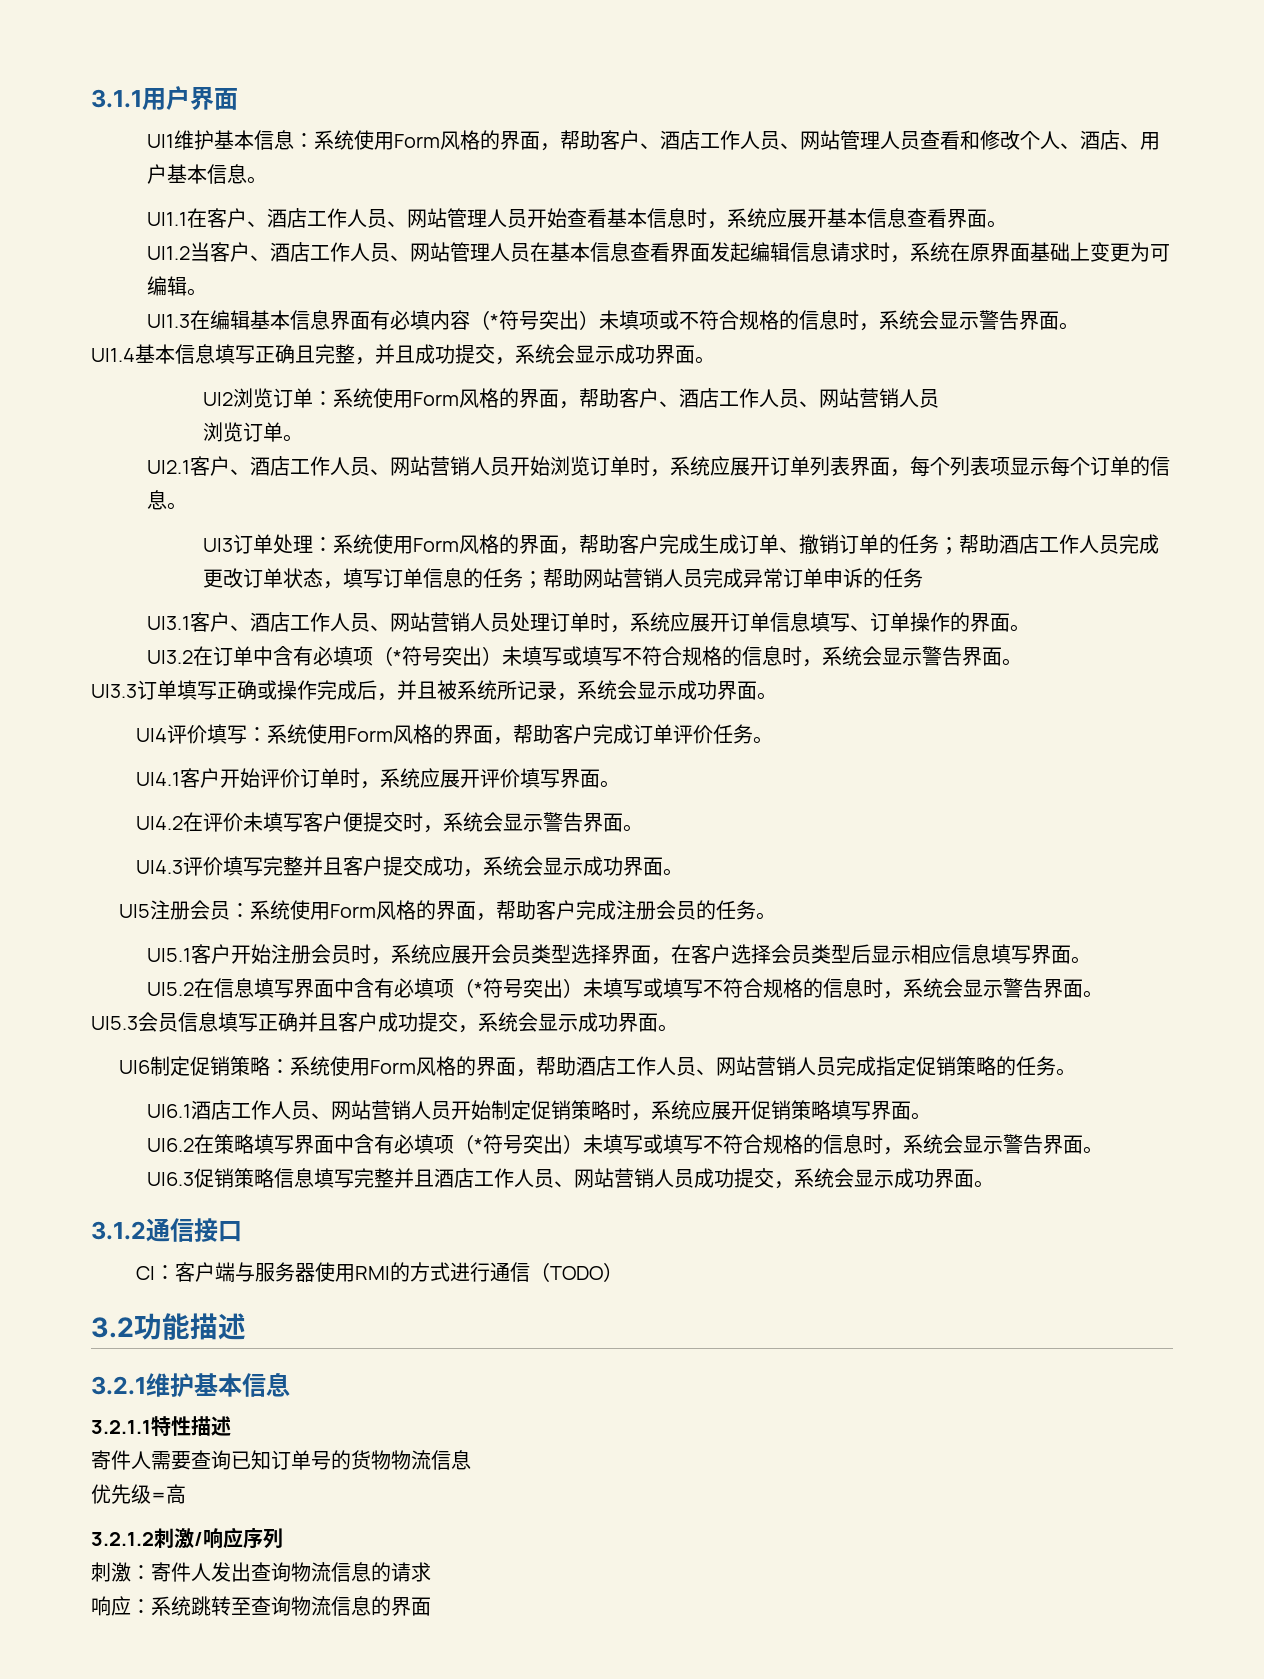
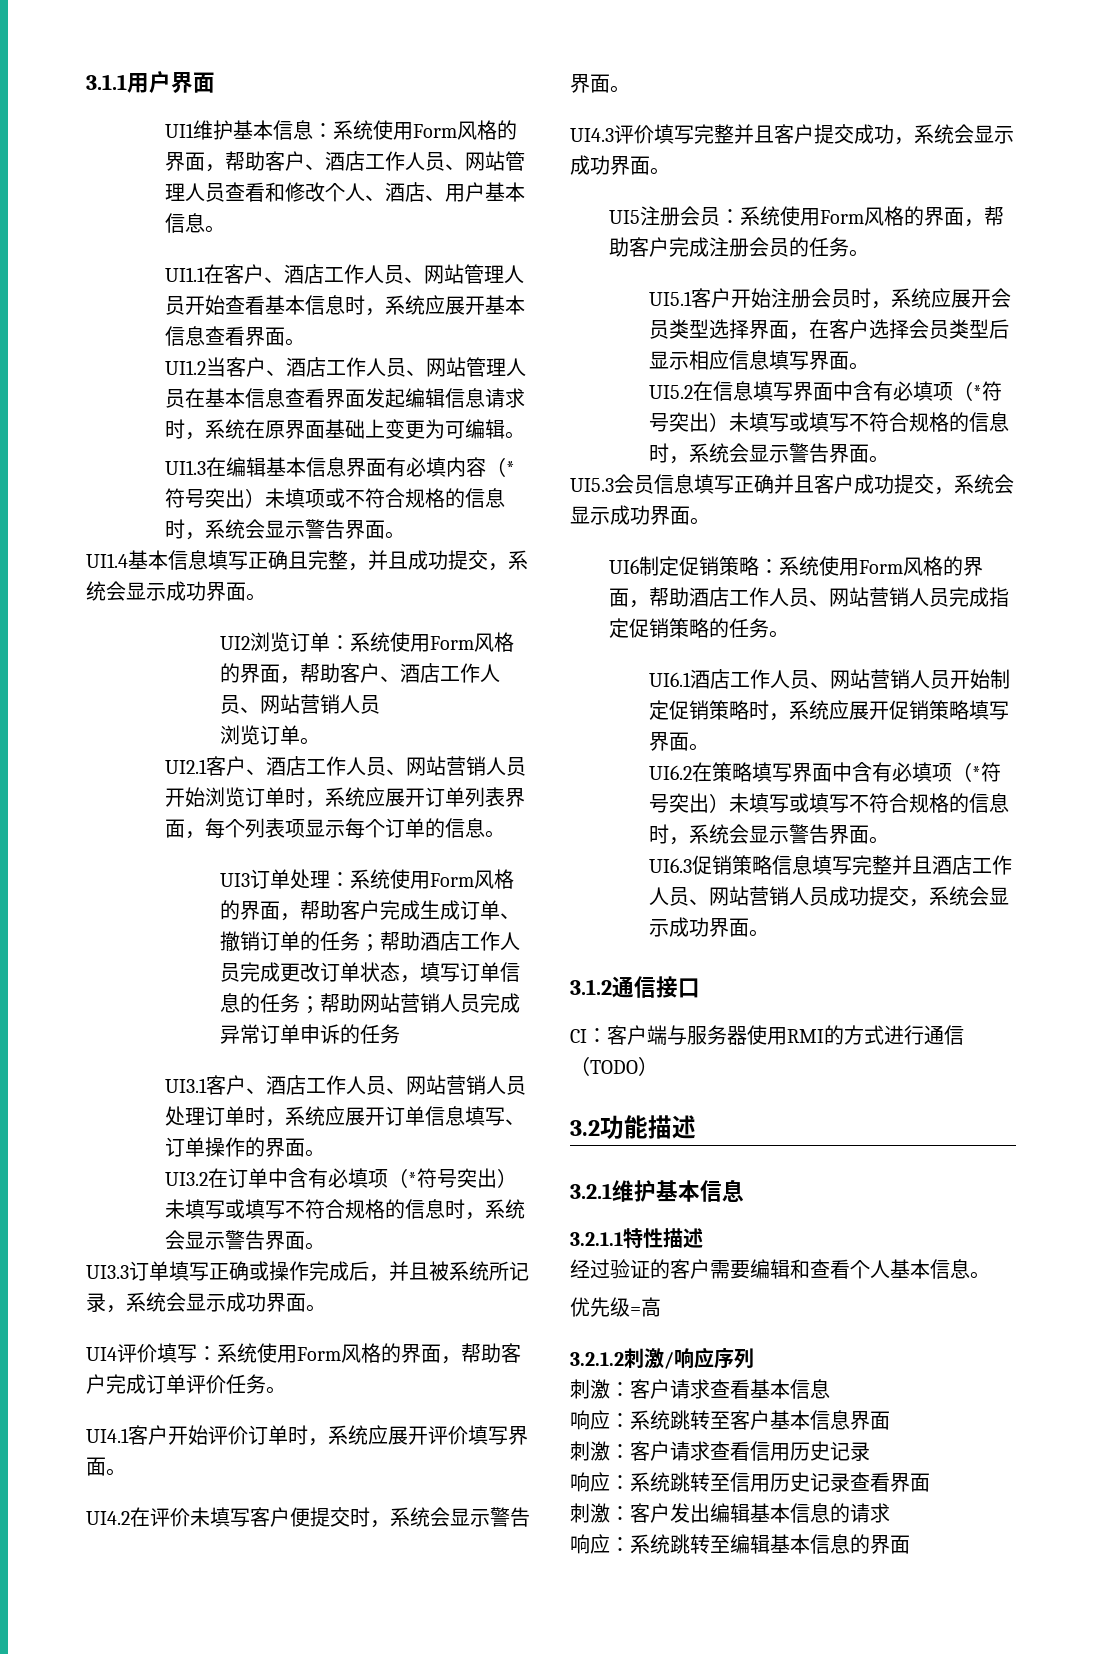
[91,1450,471,1470] 寄件人需要查询已知订单号的货物物流信息 -> [570,1259,990,1279] 经过验证的客户需要编辑和查看个人基本信息。
[151,1562,331,1582] 寄件人发出查询物流 -> [630,1379,830,1399] [570,1410,890,1430] [570,1441,870,1461] [570,1472,930,1492] [570,1503,790,1523] 客户请求查看基本信息 // 响应：系统跳转至客户基本信息界面 // 刺激：客户请求查看信用历史记录 // 响应：系统跳转至信用历史记录查看界面 // 刺激：客户发出编辑基本
[251,1596,331,1616] 查询物流 -> [730,1534,810,1554] 编辑基本

